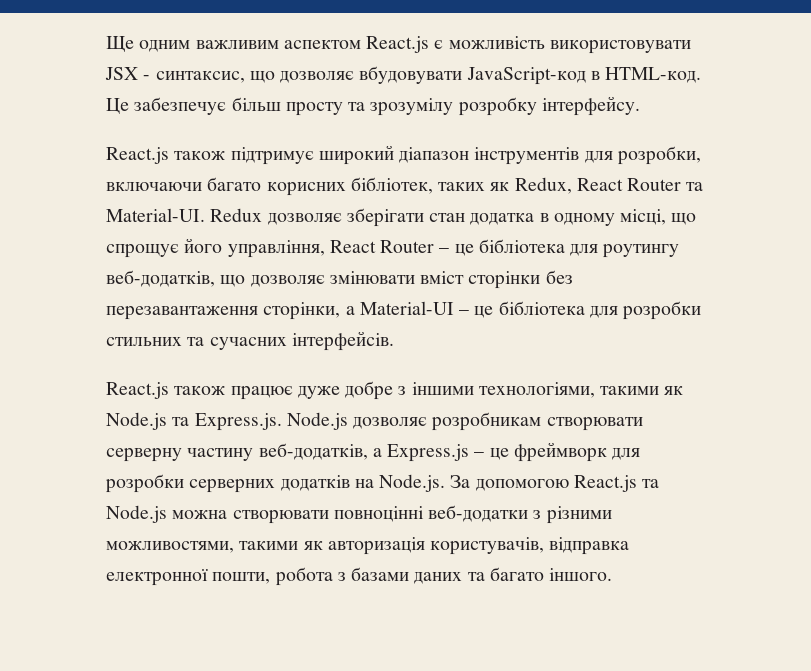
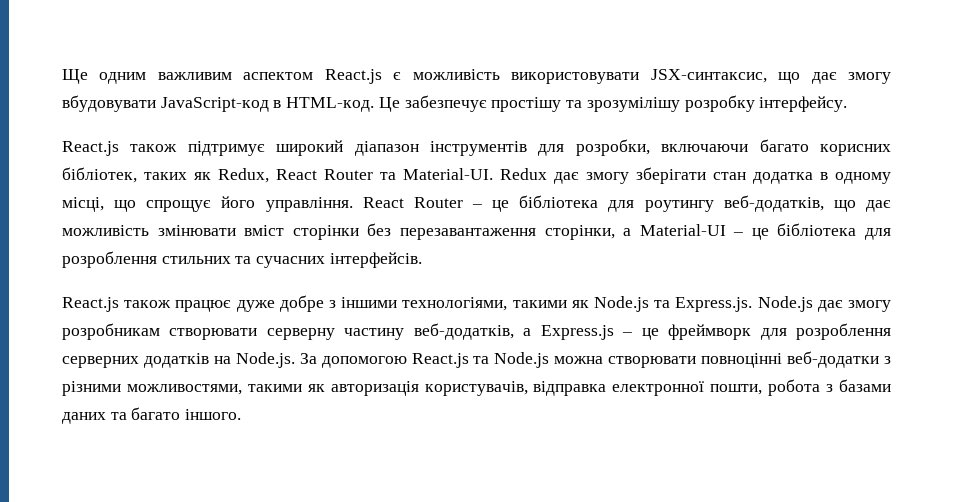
[105,67,355,83] JSX - синтаксис, що дозволяє -> [650,69,892,84] JSX-синтаксис, що дає змогу
[231,97,454,116] більш просту та зрозумілу -> [491,97,680,112] простішу та зрозумілішу
[267,213,342,225] дозволяє -> [554,172,629,184] дає змогу
[227,240,325,258] управління, -> [265,197,353,212] управління.
[250,275,325,287] дозволяє -> [866,200,891,212] [62,225,149,236] дає можливість
[622,301,702,320] розробки -> [62,251,157,268] розроблення
[353,417,428,429] дозволяє -> [817,300,892,312] дає змогу
[105,474,184,493] розробки -> [796,323,892,340] розроблення

